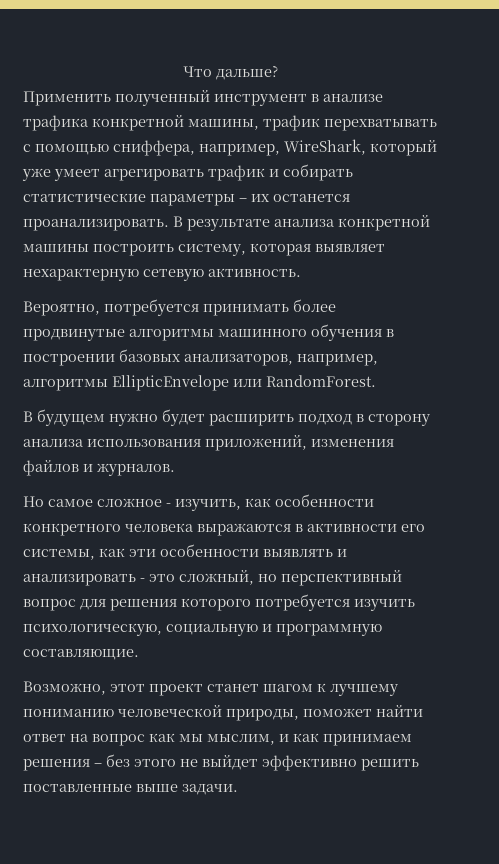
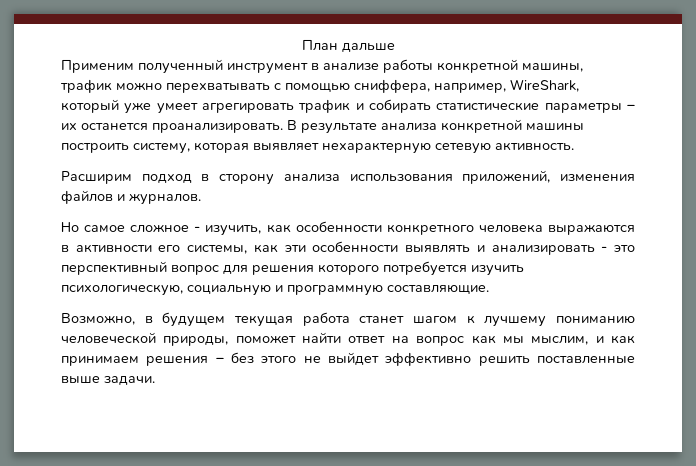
[182,65,278,80] [23,91,111,106] Что дальше? // Применить -> [301,39,395,52] [61,59,134,73] План дальше // Применим
[23,115,88,131] трафика -> [383,59,433,73] работы
(320, 123) none -> [116,82,162,91] можно
[23,299,336,316] [23,324,394,341] [23,349,378,366] [23,375,376,391] [23,409,294,426] Вероятно, потребуется принимать более продвинутые алгоритмы машинного обучения в построении базовых анализаторов, например, алгоритмы EllipticEnvelope или RandomForest. // В будущем нужно будет расширить -> [61,171,132,184] Расширим
[179,570,277,585] сложный, но -> (635, 248) none
[110,683,203,696] этот проект -> [144,312,350,327] в будущем текущая работа

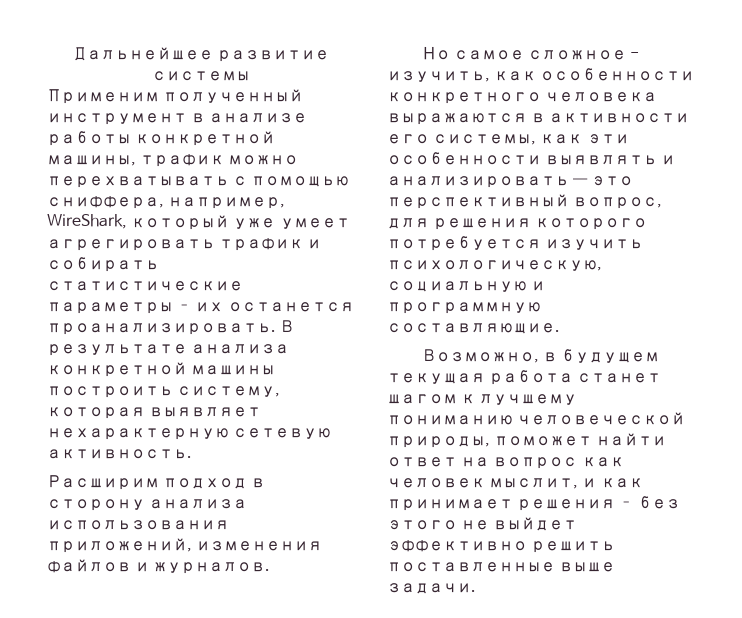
[301,39,395,52] План дальше -> [72,47,330,62] [152,71,250,81] Дальнейшее развитие системы
[601,246,608,252] - -> [573,178,589,184] —
[171,265,219,275] вопрос -> [573,197,663,209] вопрос,
[502,336,589,345] мы мыслим, -> [387,478,579,489] человек мыслит,
[61,356,139,366] принимаем -> [387,499,513,511] принимает

